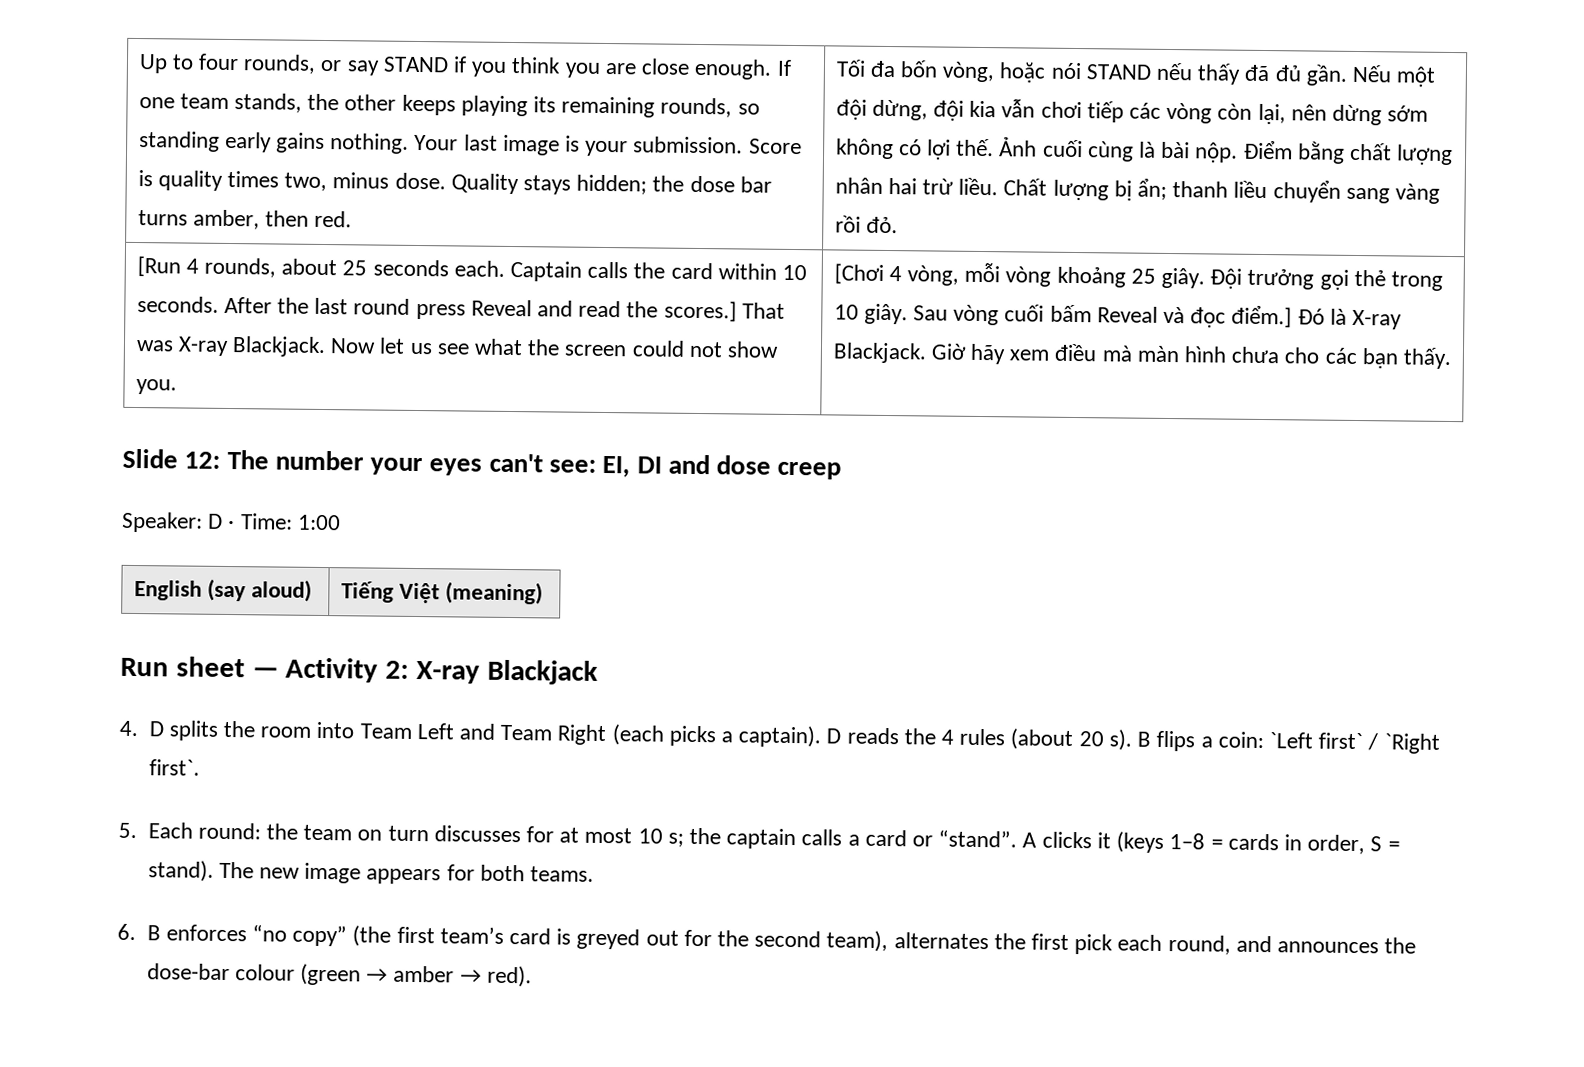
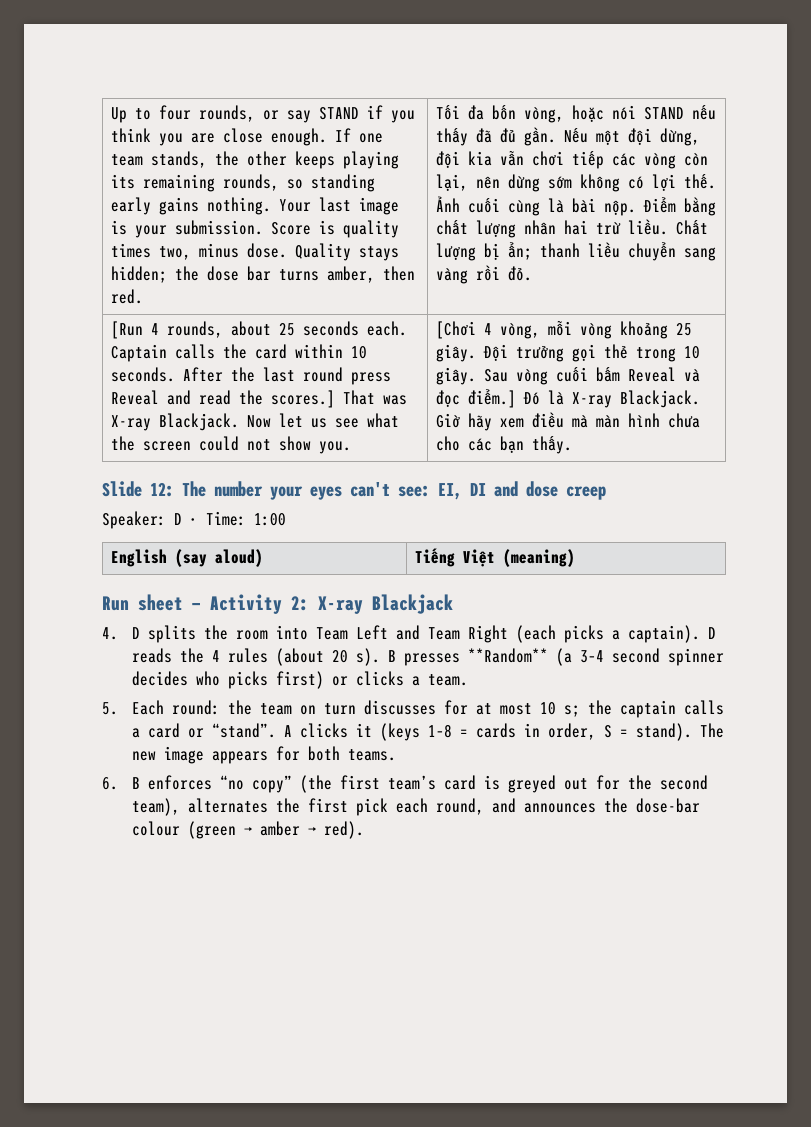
[1156,730,1440,754] [148,759,200,776] flips a coin: `Left first` / `Right first`. -> [404,648,725,666] [132,671,469,689] presses **Random** (a 3–4 second spinner decides who picks first) or clicks a team.

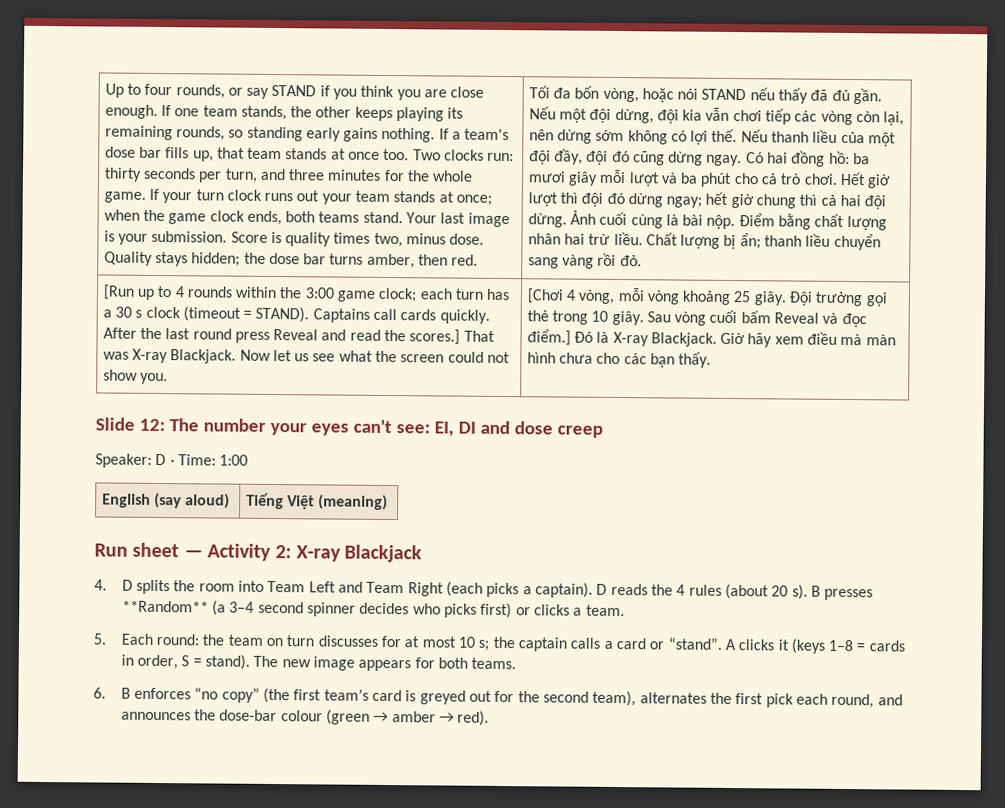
(272, 206) none -> [438,128,510,141] [104,146,515,162] [103,167,474,183] [103,188,493,206] [103,209,403,226] If a team's dose bar fills up, that team stands at once too. Two clocks run: thirty seconds per turn, and three minutes for the whole game. If your turn clock runs out your team stands at once; when the game clock ends, both teams stand.
(717, 181) none -> [740,129,897,147] [528,148,871,167] [527,169,892,189] [527,191,887,210] [527,213,567,228] Nếu thanh liều của một đội đầy, đội đó cũng dừng ngay. Có hai đồng hồ: ba mươi giây mỗi lượt và ba phút cho cả trò chơi. Hết giờ lượt thì đội đó dừng ngay; hết giờ chung thì cả hai đội dừng.
[151,321,408,338] [111,344,368,362] [111,367,176,382] 4 rounds, about 25 seconds each. Captain calls the card within 10 seconds. -> [136,285,511,303] [102,306,490,324] up to 4 rounds within the 3:00 game clock; each turn has a 30 s clock (timeout = STAND). Captains call cards quickly.

